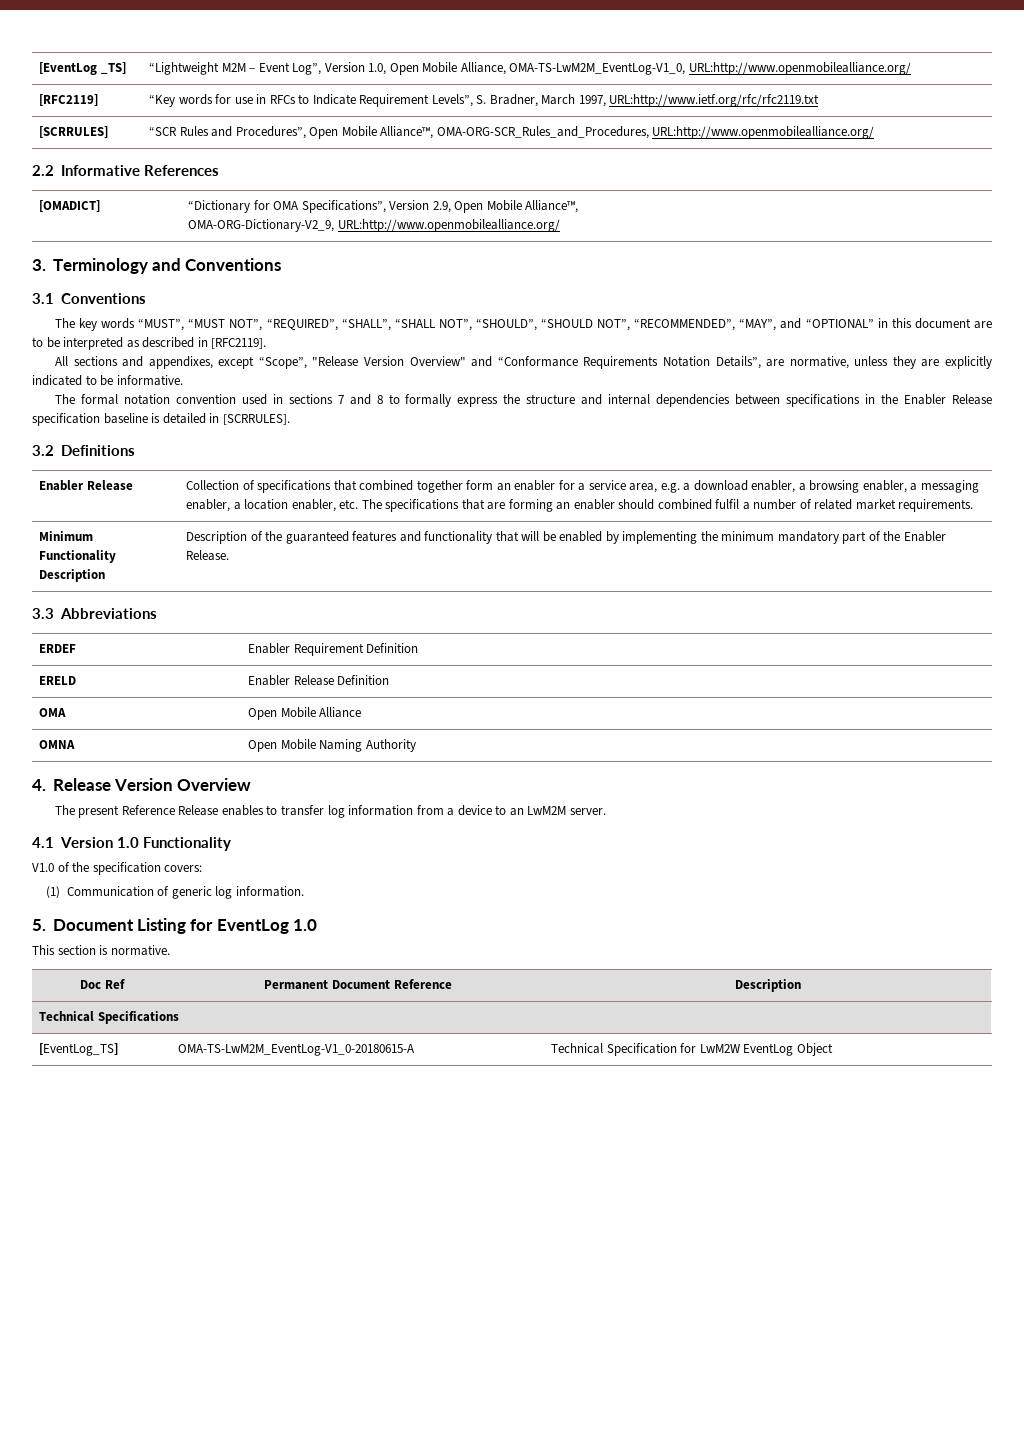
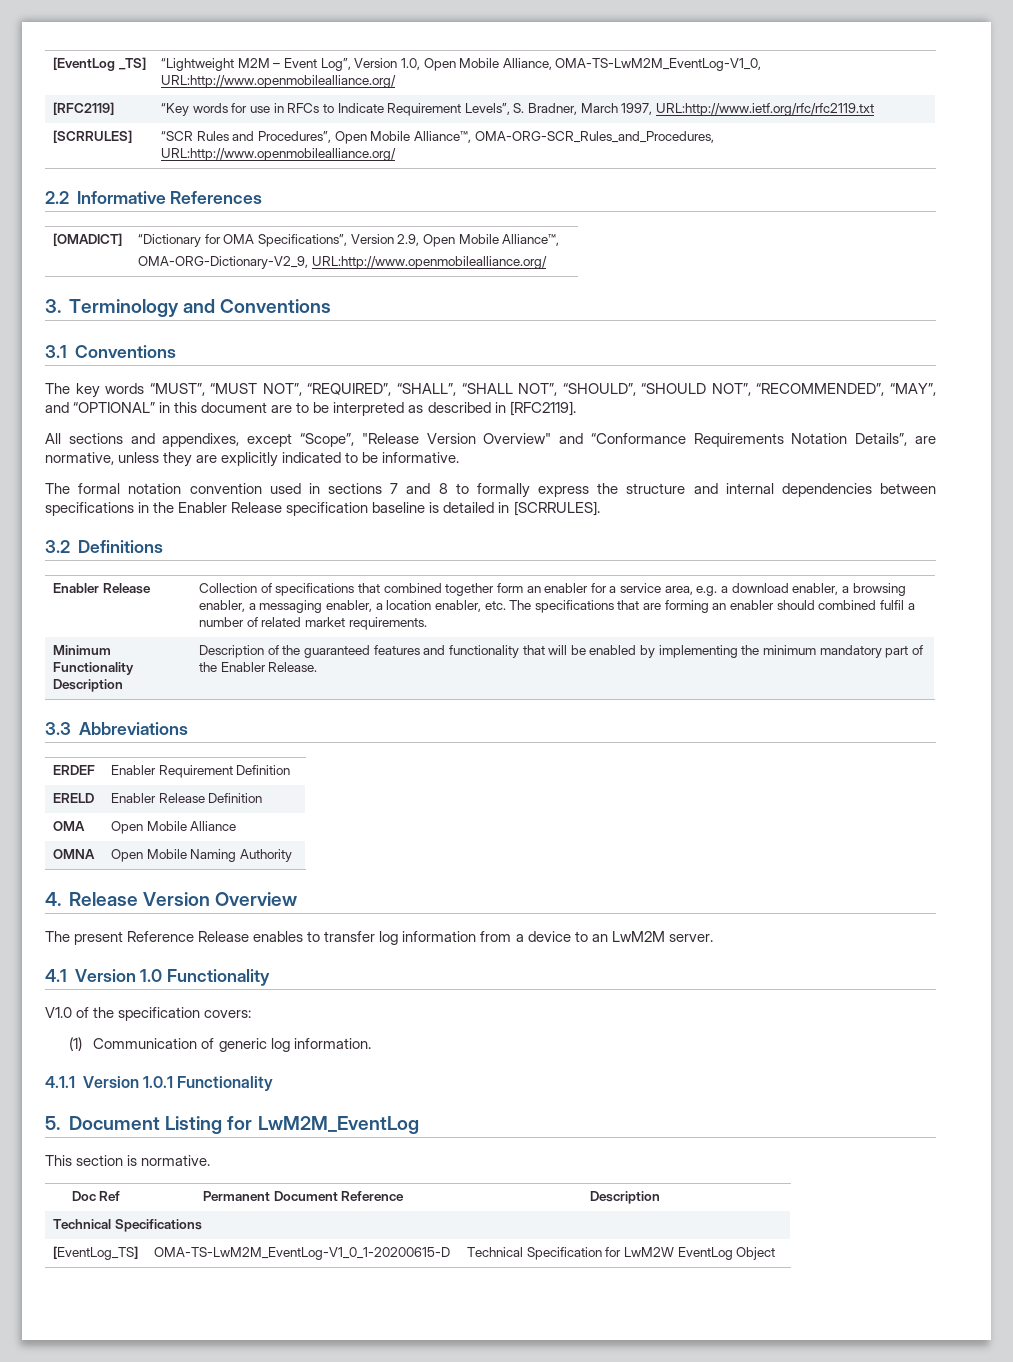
(304, 891) none -> [45,1076,274,1091] // 4.1.1 Version 1.0.1 Functionality
[216,919,318,934] EventLog 1.0 -> [257,1116,419,1134] LwM2M_EventLog
[178,1043,416,1056] OMA-TS-LwM2M_EventLog-V1_0-20180615-A -> [153,1247,450,1260] OMA-TS-LwM2M_EventLog-V1_0_1-20200615-D

